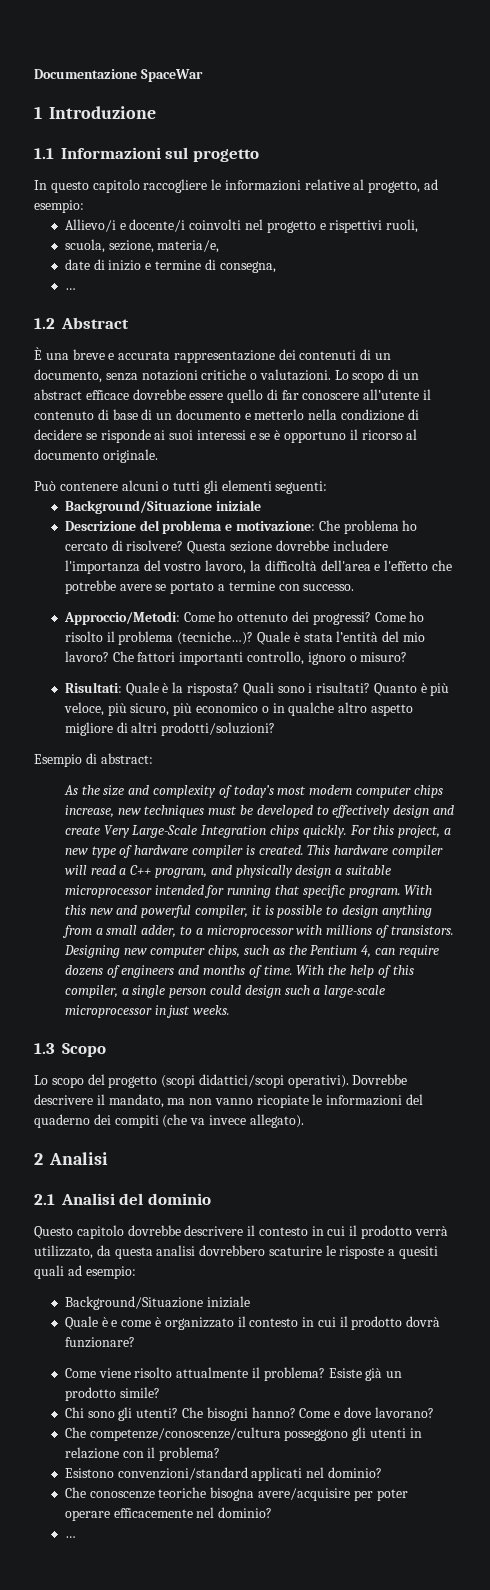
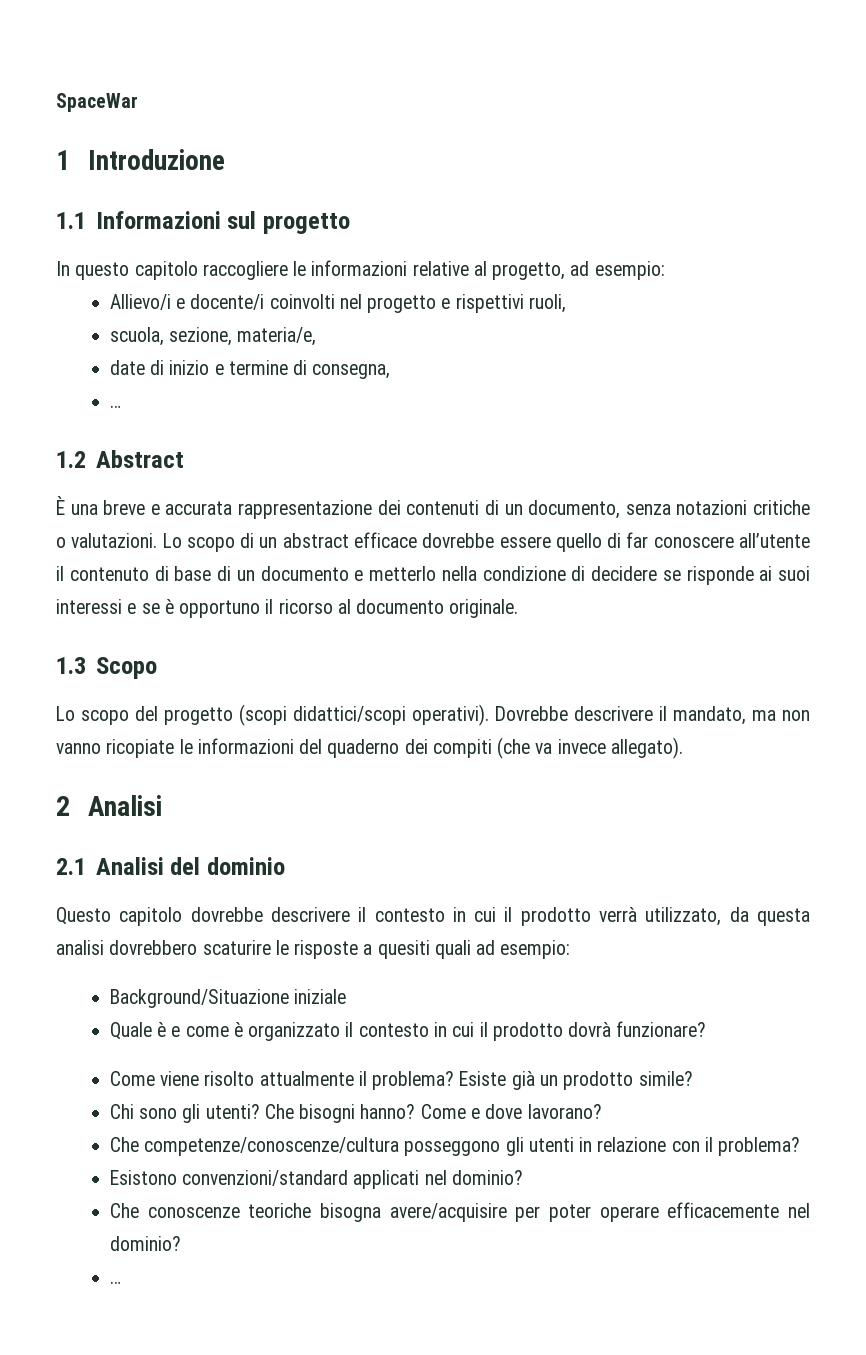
[34,69,137,79] Documentazione -> (56, 102) none
[34,480,328,494] [64,500,261,514] [64,520,418,534] [64,540,388,554] [64,560,452,574] [64,580,355,594] [63,611,425,625] [64,631,425,645] [64,651,408,665] [64,682,450,696] [63,702,413,716] [64,722,276,736] [34,753,153,767] [63,785,443,798] [64,805,454,818] [64,825,451,838] [64,845,443,858] [64,865,391,878] [64,885,433,898] [64,905,432,918] [61,925,454,938] [63,945,439,958] [64,965,414,978] [64,985,386,998] [64,1005,231,1018] // Può contenere alcuni o tutti gli elementi seguenti: // Background/Situazione iniziale // Descrizione del problema e motivazione: Che problema ho cercato di risolvere? Questa sezione dovrebbe includere l'importanza del vostro lavoro, la difficoltà dell'area e l'effetto che potrebbe avere se portato a termine con successo. // Approccio/Metodi: Come ho ottenuto dei progressi? Come ho risolto il problema (tecniche…)? Quale è stata l’entità del mio lavoro? Che fattori importanti controllo, ignoro o misuro? // Risultati: Quale è la risposta? Quali sono i risultati? Quanto è più veloce, più sicuro, più economico o in qualche altro aspetto migliore di altri prodotti/soluzioni? // Esempio di abstract: // As the size and complexity of today’s most modern computer chips increase, new techniques must be developed to effectively design and create Very Large-Scale Integration chips quickly. For this project, a new type of hardware compiler is created. This hardware compiler will read a C++ program, and physically design a suitable microprocessor intended for running that specific program. With this new and powerful compiler, it is possible to design anything from a small adder, to a microprocessor with millions of transistors. Designing new computer chips, such as the Pentium 4, can require dozens of engineers and months of time. With the help of this compiler, a single person could design such a large-scale microprocessor in just weeks. -> (519, 608) none

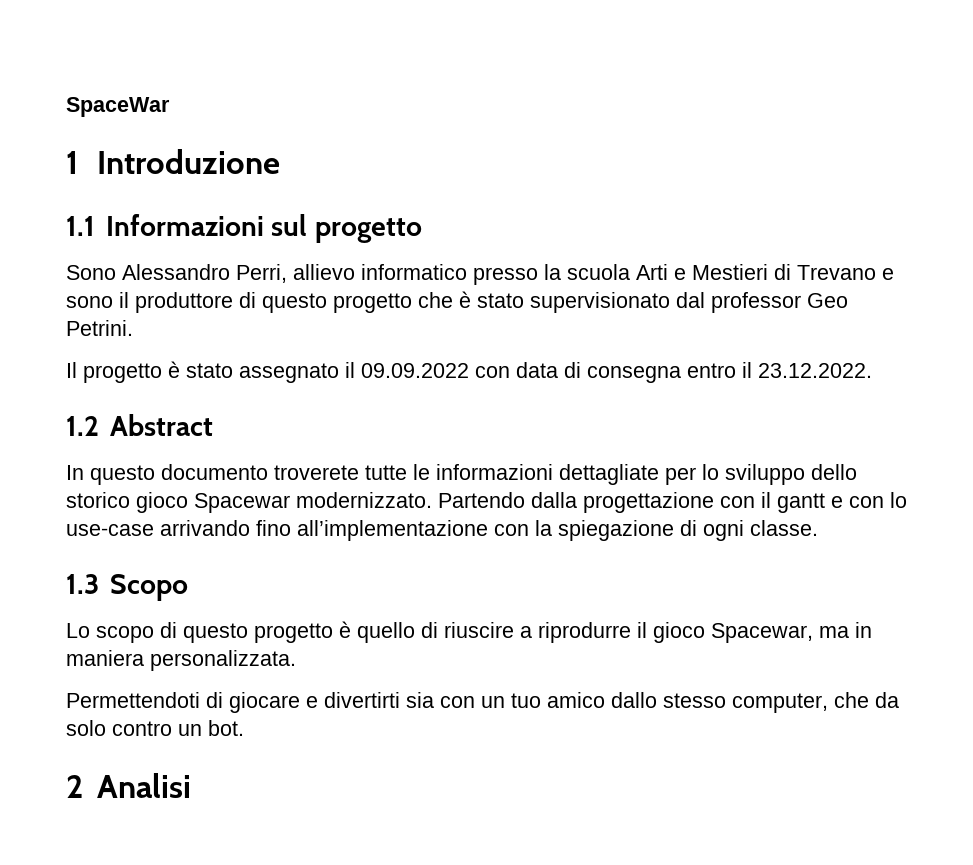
[56,260,665,280] [109,294,566,313] [109,327,317,346] [109,360,391,379] [109,405,121,408] [56,450,184,468] [56,496,811,519] [56,532,811,552] [56,566,810,585] [56,599,519,618] [56,657,157,679] [56,704,810,726] [56,737,683,759] [56,795,163,816] [56,857,285,875] [56,907,810,926] [56,940,571,959] [109,989,347,1008] [109,1021,707,1041] [109,1071,693,1090] [109,1104,602,1123] [109,1137,801,1156] [109,1170,523,1189] [109,1202,810,1222] [109,1236,181,1251] [109,1281,121,1284] In questo capitolo raccogliere le informazioni relative al progetto, ad esempio: // Allievo/i e docente/i coinvolti nel progetto e rispettivi ruoli, // scuola, sezione, materia/e, // date di inizio e termine di consegna, // … // 1.2 Abstract // È una breve e accurata rappresentazione dei contenuti di un documento, senza notazioni critiche o valutazioni. Lo scopo di un abstract efficace dovrebbe essere quello di far conoscere all’utente il contenuto di base di un documento e metterlo nella condizione di decidere se risponde ai suoi interessi e se è opportuno il ricorso al documento originale. // 1.3 Scopo // Lo scopo del progetto (scopi didattici/scopi operativi). Dovrebbe descrivere il mandato, ma non vanno ricopiate le informazioni del quaderno dei compiti (che va invece allegato). // 2 Analisi // 2.1 Analisi del dominio // Questo capitolo dovrebbe descrivere il contesto in cui il prodotto verrà utilizzato, da questa analisi dovrebbero scaturire le risposte a quesiti quali ad esempio: // Background/Situazione iniziale // Quale è e come è organizzato il contesto in cui il prodotto dovrà funzionare? // Come viene risolto attualmente il problema? Esiste già un prodotto simile? // Chi sono gli utenti? Che bisogni hanno? Come e dove lavorano? // Che competenze/conoscenze/cultura posseggono gli utenti in relazione con il problema? // Esistono convenzioni/standard applicati nel dominio? // Che conoscenze teoriche bisogna avere/acquisire per poter operare efficacemente nel dominio? // … -> [66,264,894,285] [66,291,848,313] [66,320,133,336] [66,361,872,383] [66,414,213,436] [66,464,857,485] [66,492,907,513] [66,520,818,541] [66,574,188,601] [66,621,872,643] [66,650,296,671] [66,692,899,713] [66,720,244,736] [66,773,192,798] Sono Alessandro Perri, allievo informatico presso la scuola Arti e Mestieri di Trevano e sono il produttore di questo progetto che è stato supervisionato dal professor Geo Petrini. // Il progetto è stato assegnato il 09.09.2022 con data di consegna entro il 23.12.2022. // 1.2 Abstract // In questo documento troverete tutte le informazioni dettagliate per lo sviluppo dello storico gioco Spacewar modernizzato. Partendo dalla progettazione con il gantt e con lo use-case arrivando fino all’implementazione con la spiegazione di ogni classe. // 1.3 Scopo // Lo scopo di questo progetto è quello di riuscire a riprodurre il gioco Spacewar, ma in maniera personalizzata. // Permettendoti di giocare e divertirti sia con un tuo amico dallo stesso computer, che da solo contro un bot. // 2 Analisi

